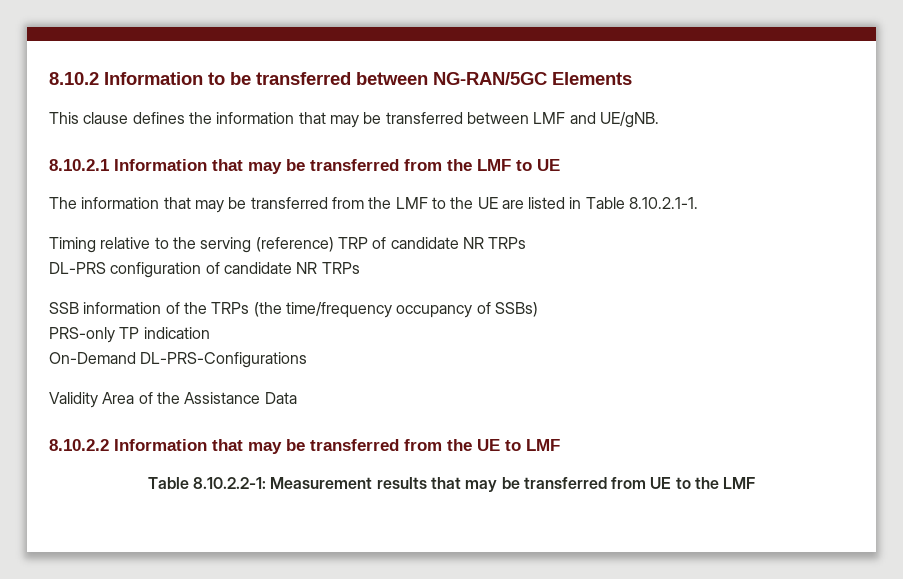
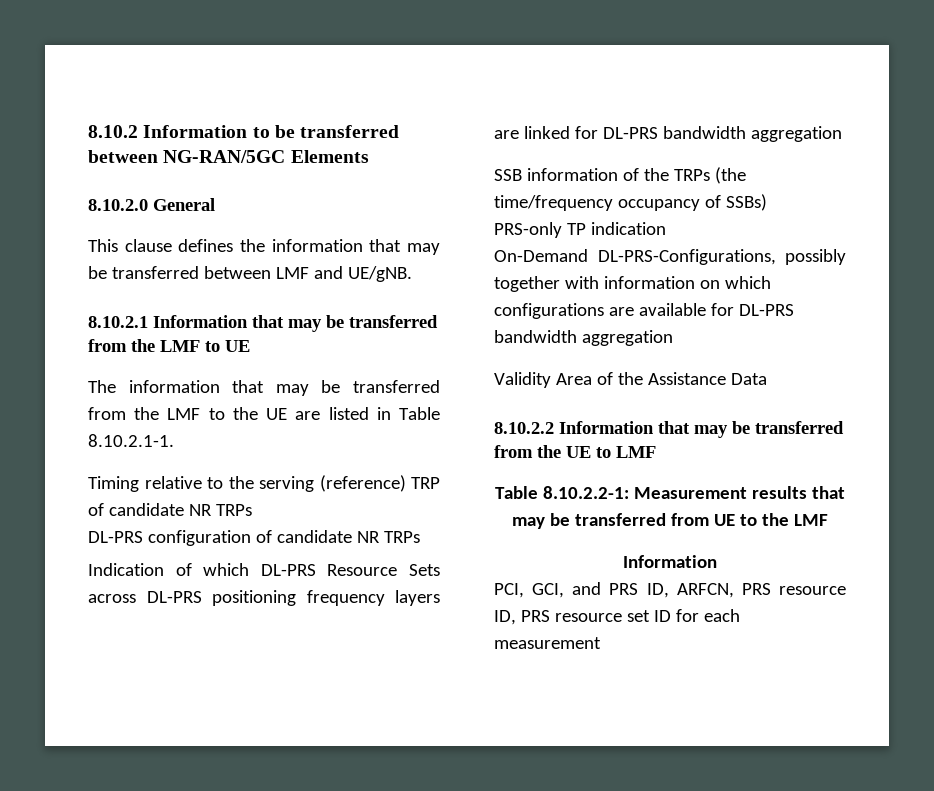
(632, 78) none -> [88,198,215,211] // 8.10.2.0 General
(360, 268) none -> [88,563,440,576] [88,590,440,606] [494,126,842,142] // Indication of which DL-PRS Resource Sets across DL-PRS positioning frequency layers are linked for DL-PRS bandwidth aggregation
[140,352,308,368] DL-PRS-Configurations -> [597,249,846,265] [494,276,771,292] [494,303,794,319] [494,330,673,346] DL-PRS-Configurations, possibly together with information on which configurations are available for DL-PRS bandwidth aggregation
(756, 483) none -> [623,555,717,568] [494,582,846,598] [494,609,740,625] [494,637,601,649] // Information // PCI, GCI, and PRS ID, ARFCN, PRS resource ID, PRS resource set ID for each measurement

